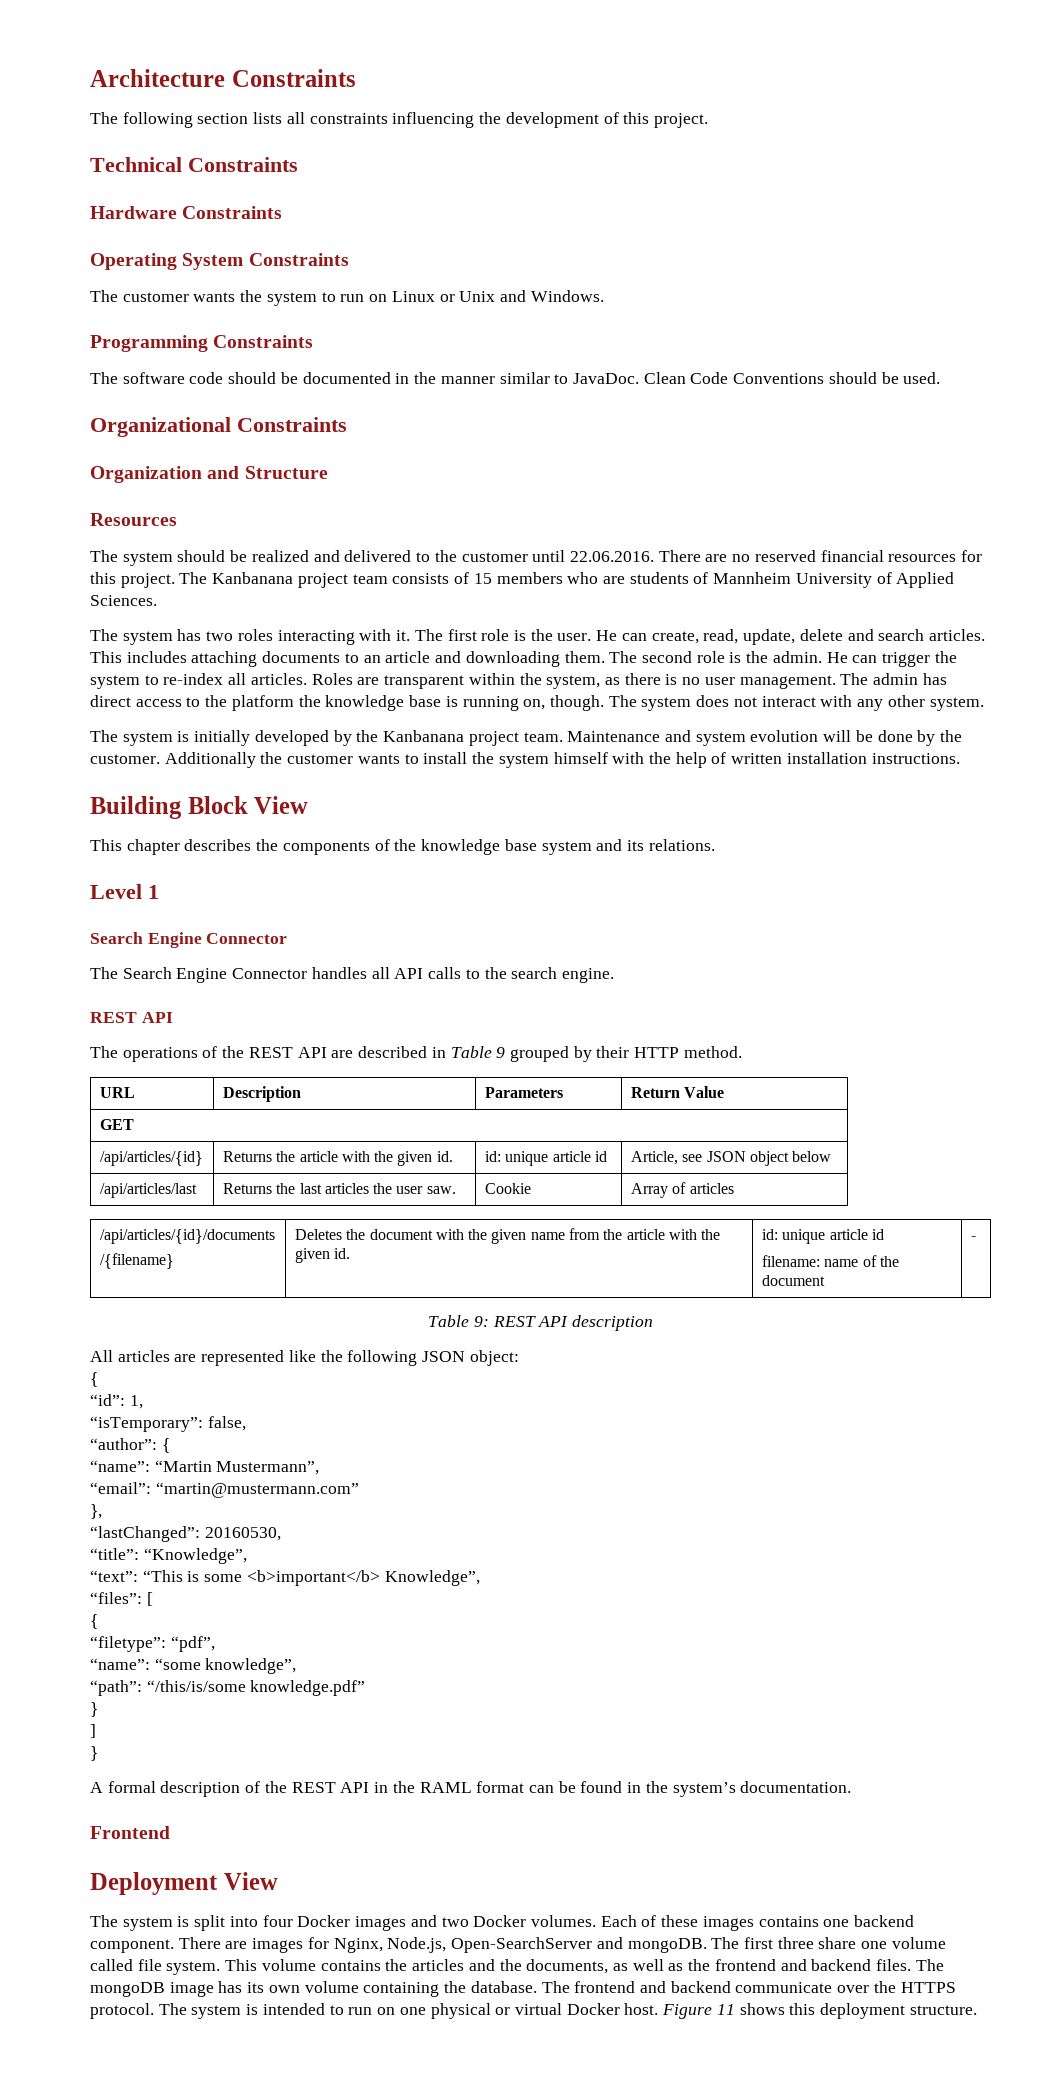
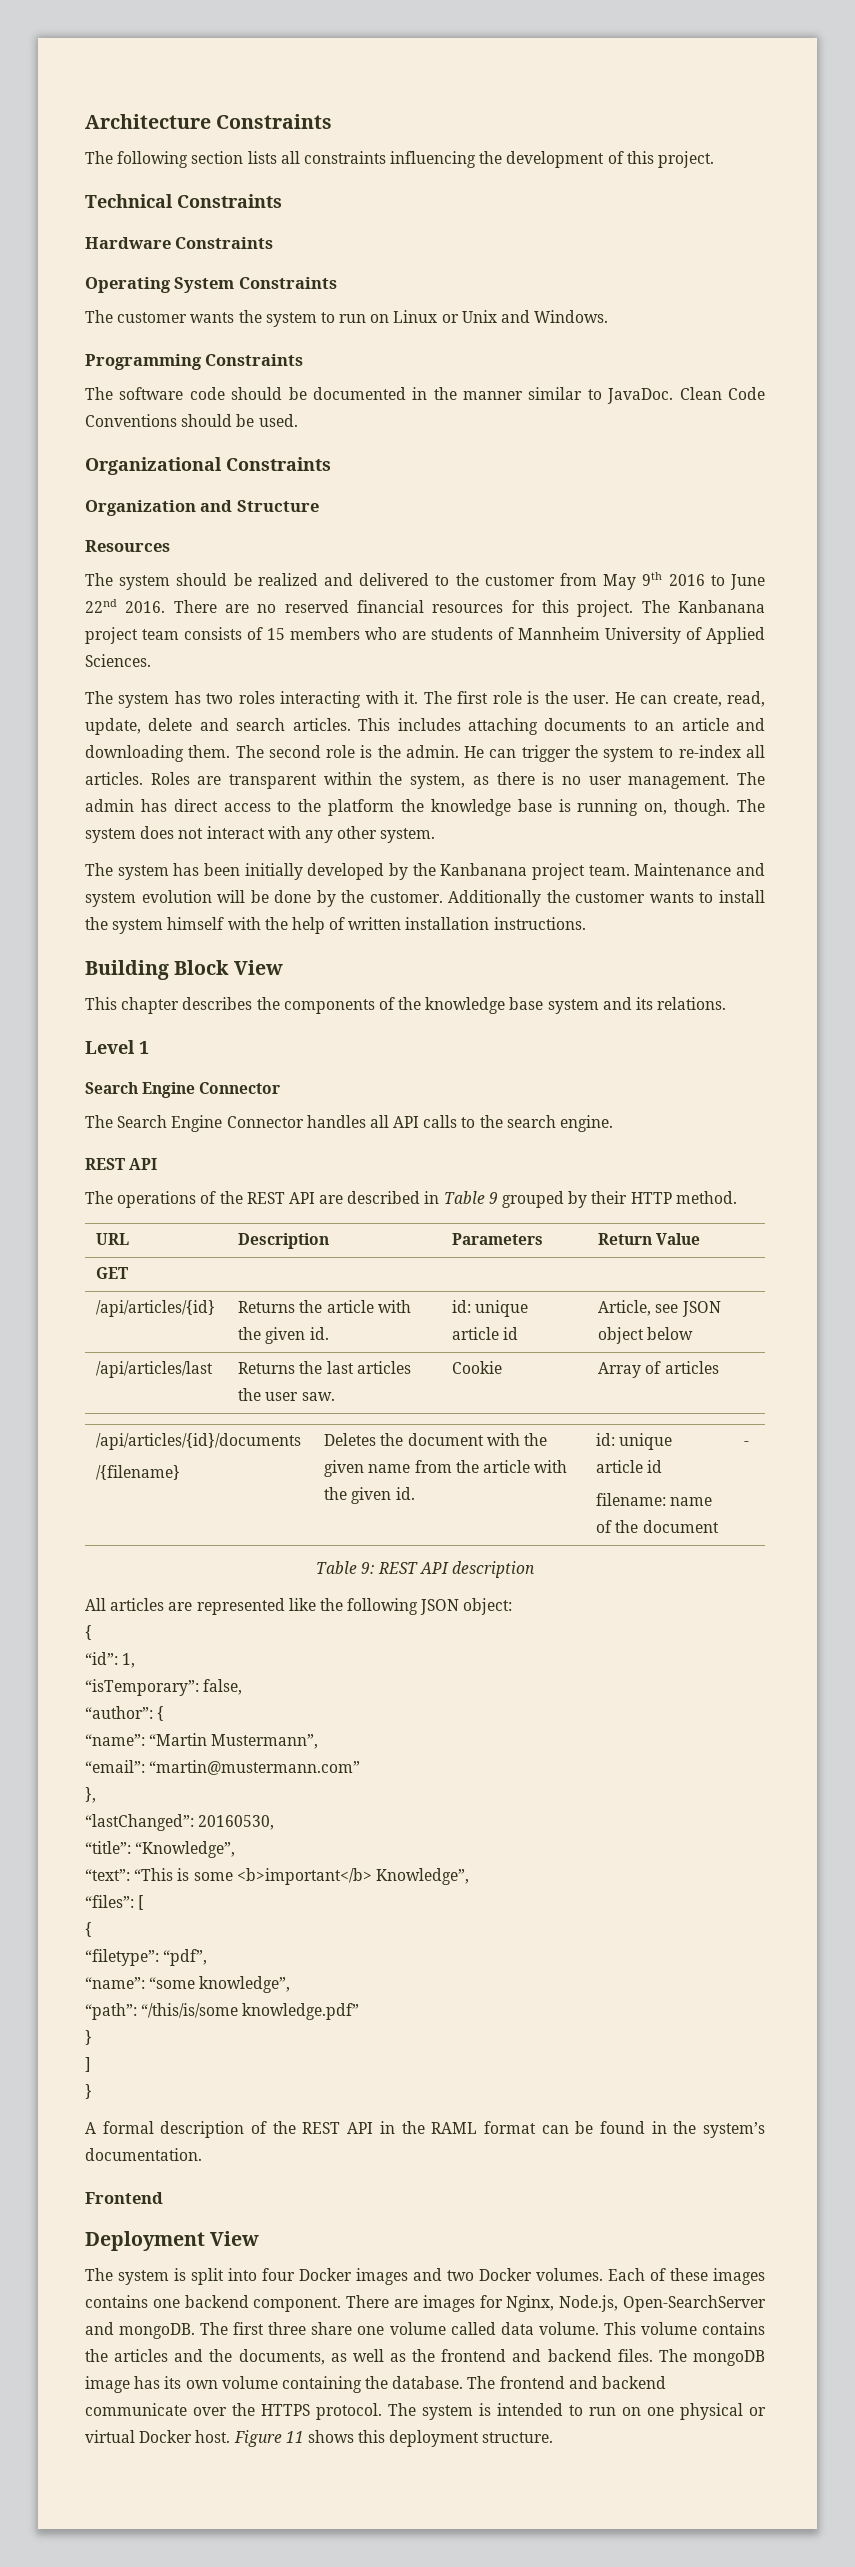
[532,550,654,562] until 22.06.2016. -> [559,572,766,590] [85,599,166,613] from May 9th 2016 to June 22nd 2016.
[177,731,190,742] is -> [173,863,240,876] has been
[137,1959,221,1975] file system. -> [500,2322,599,2335] data volume.

